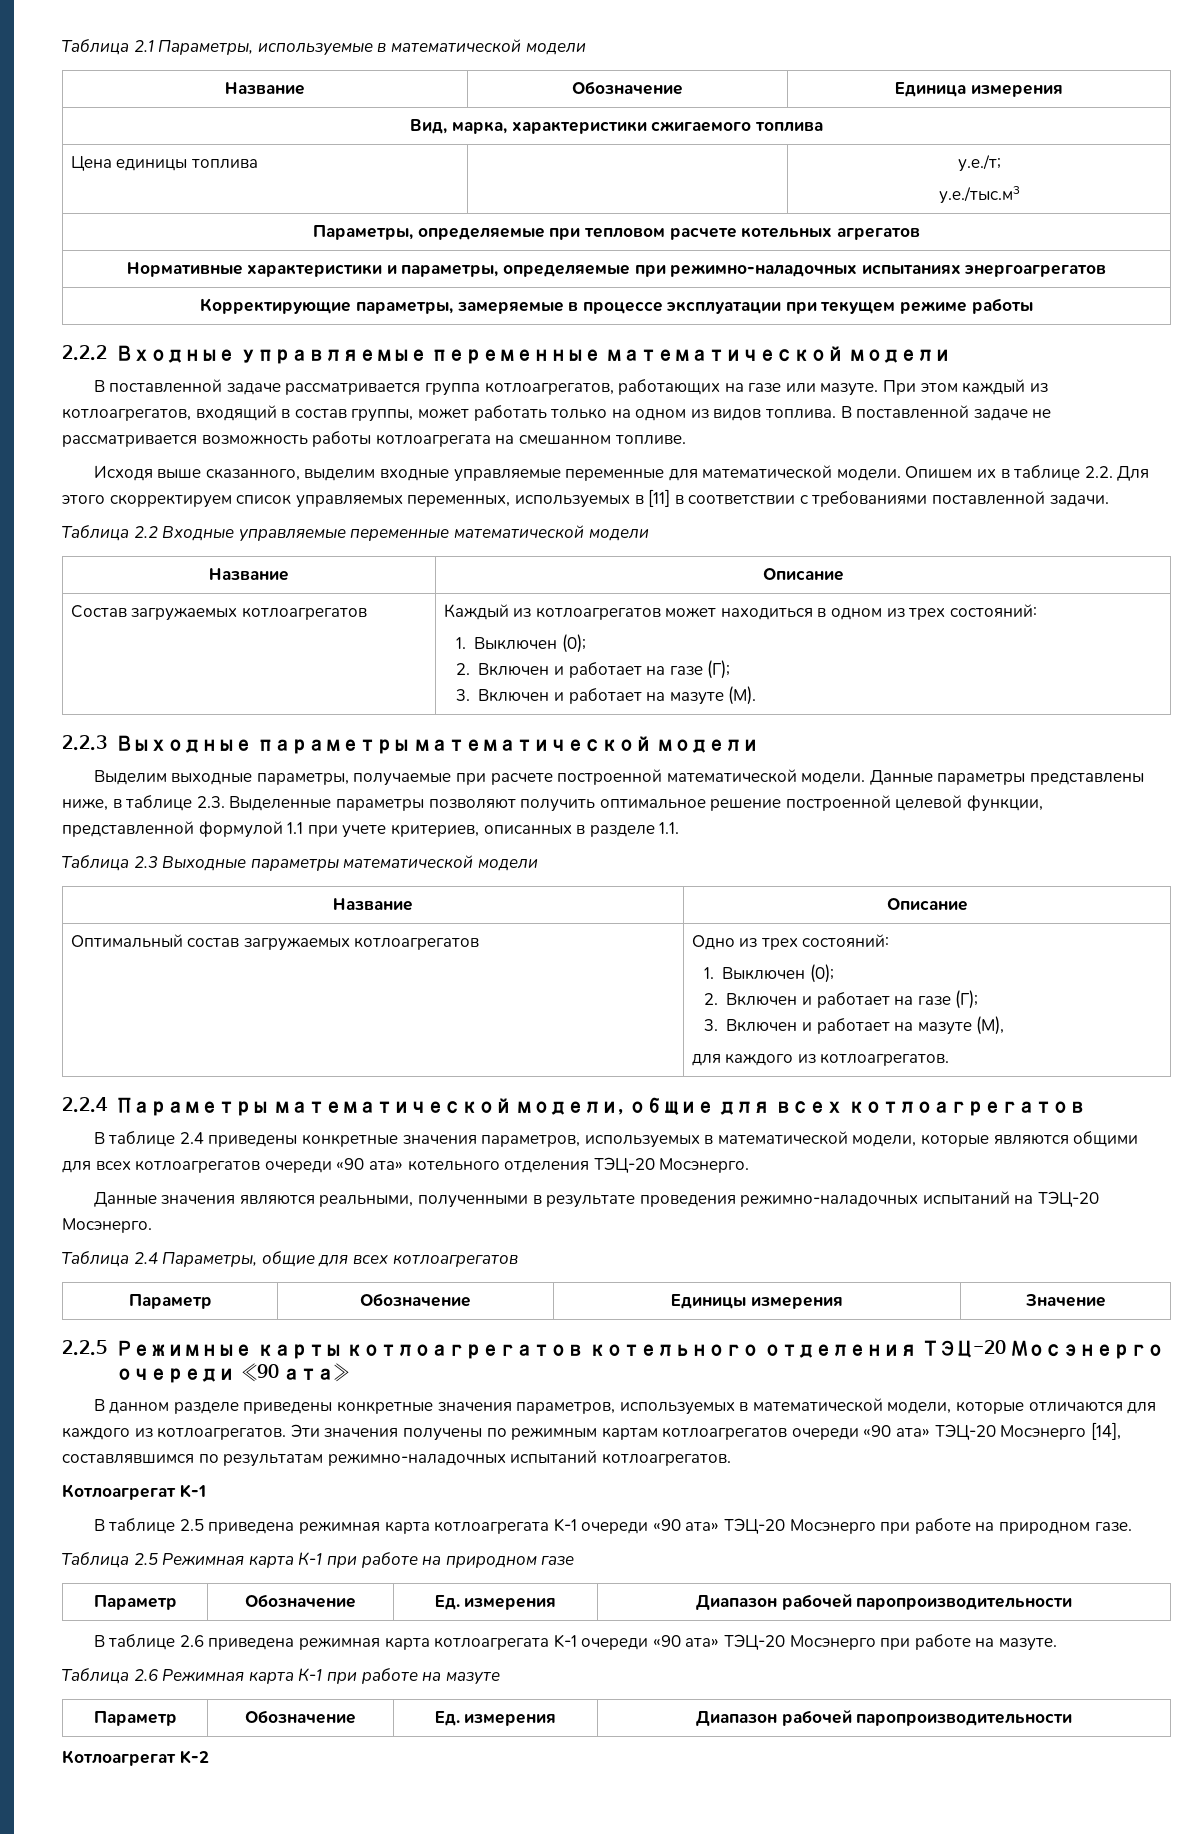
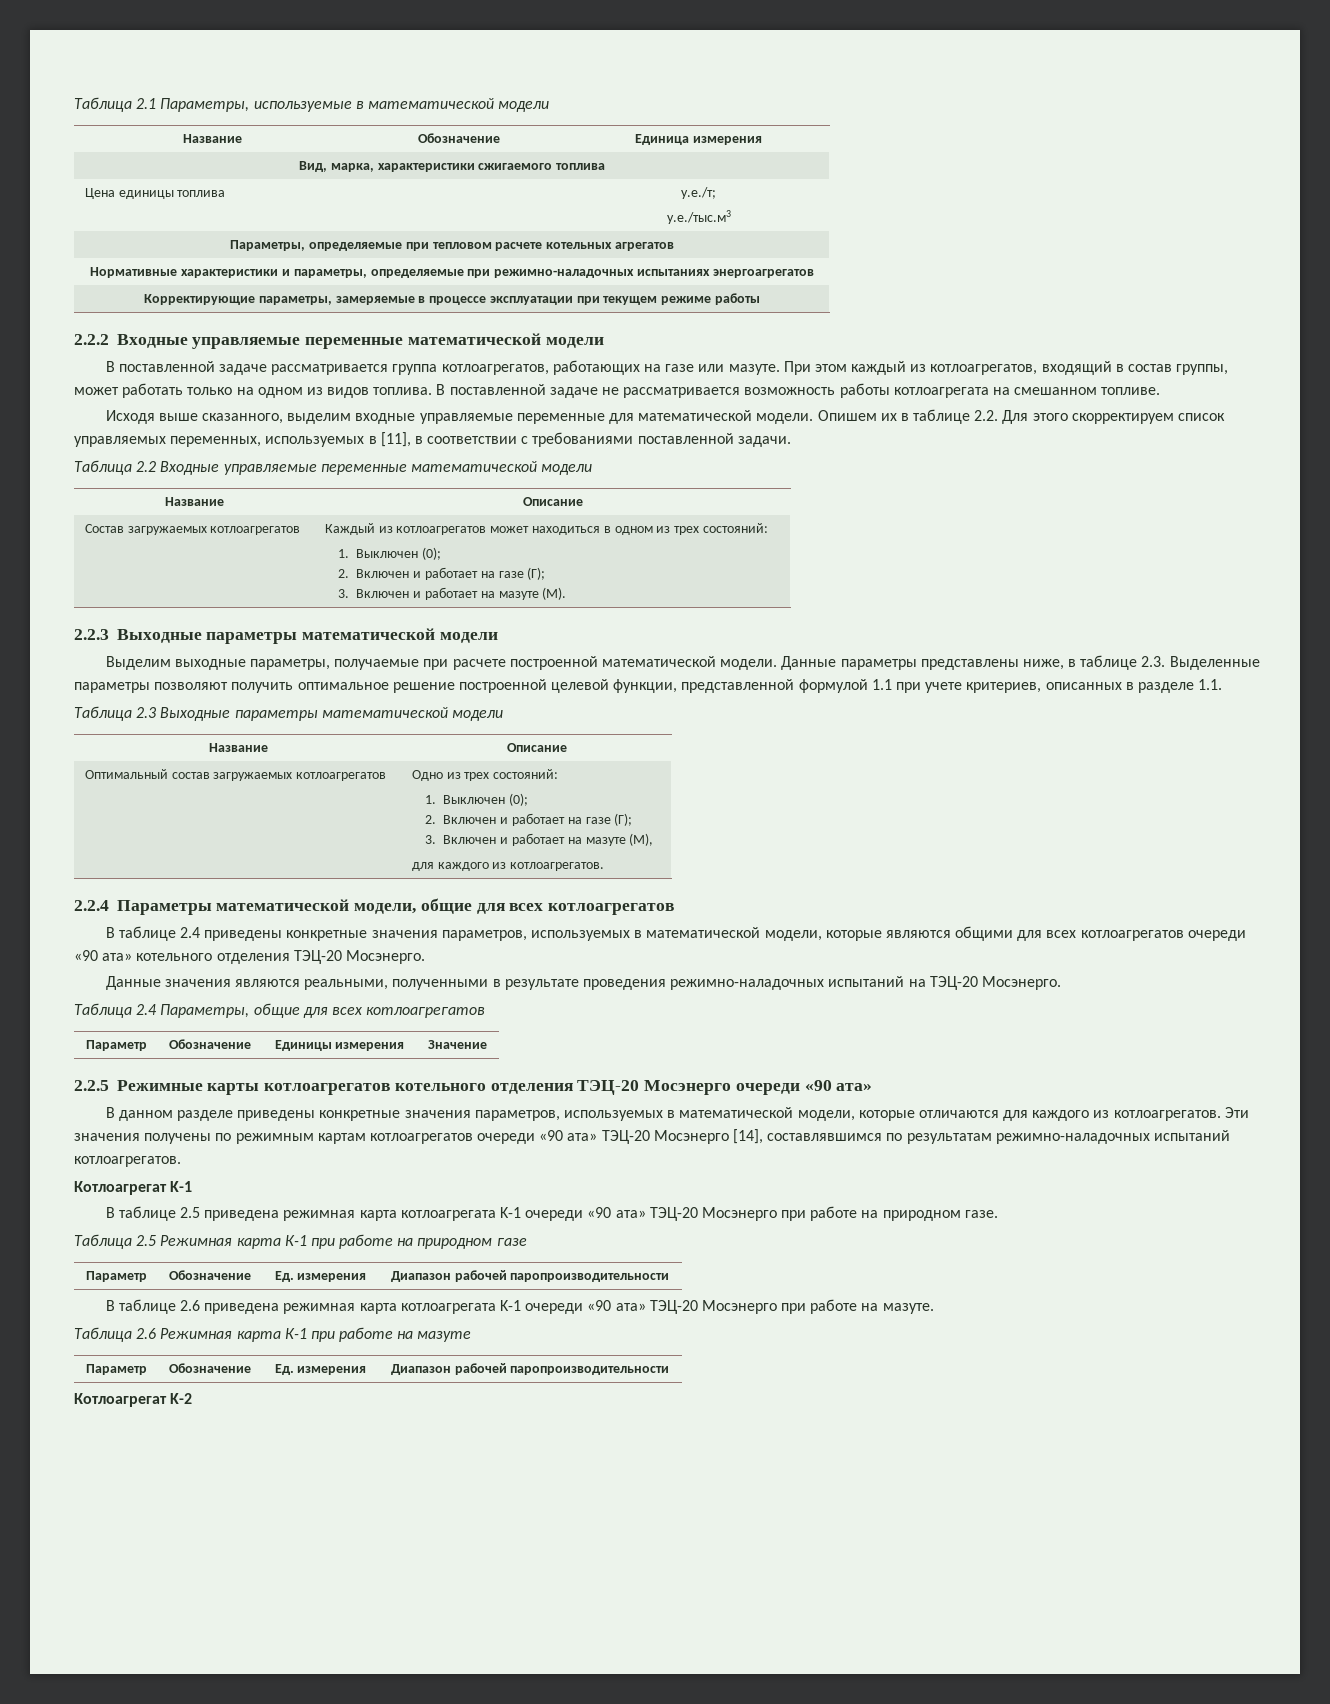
[648,489,671,507] [11] -> [380,432,411,447] [11],

